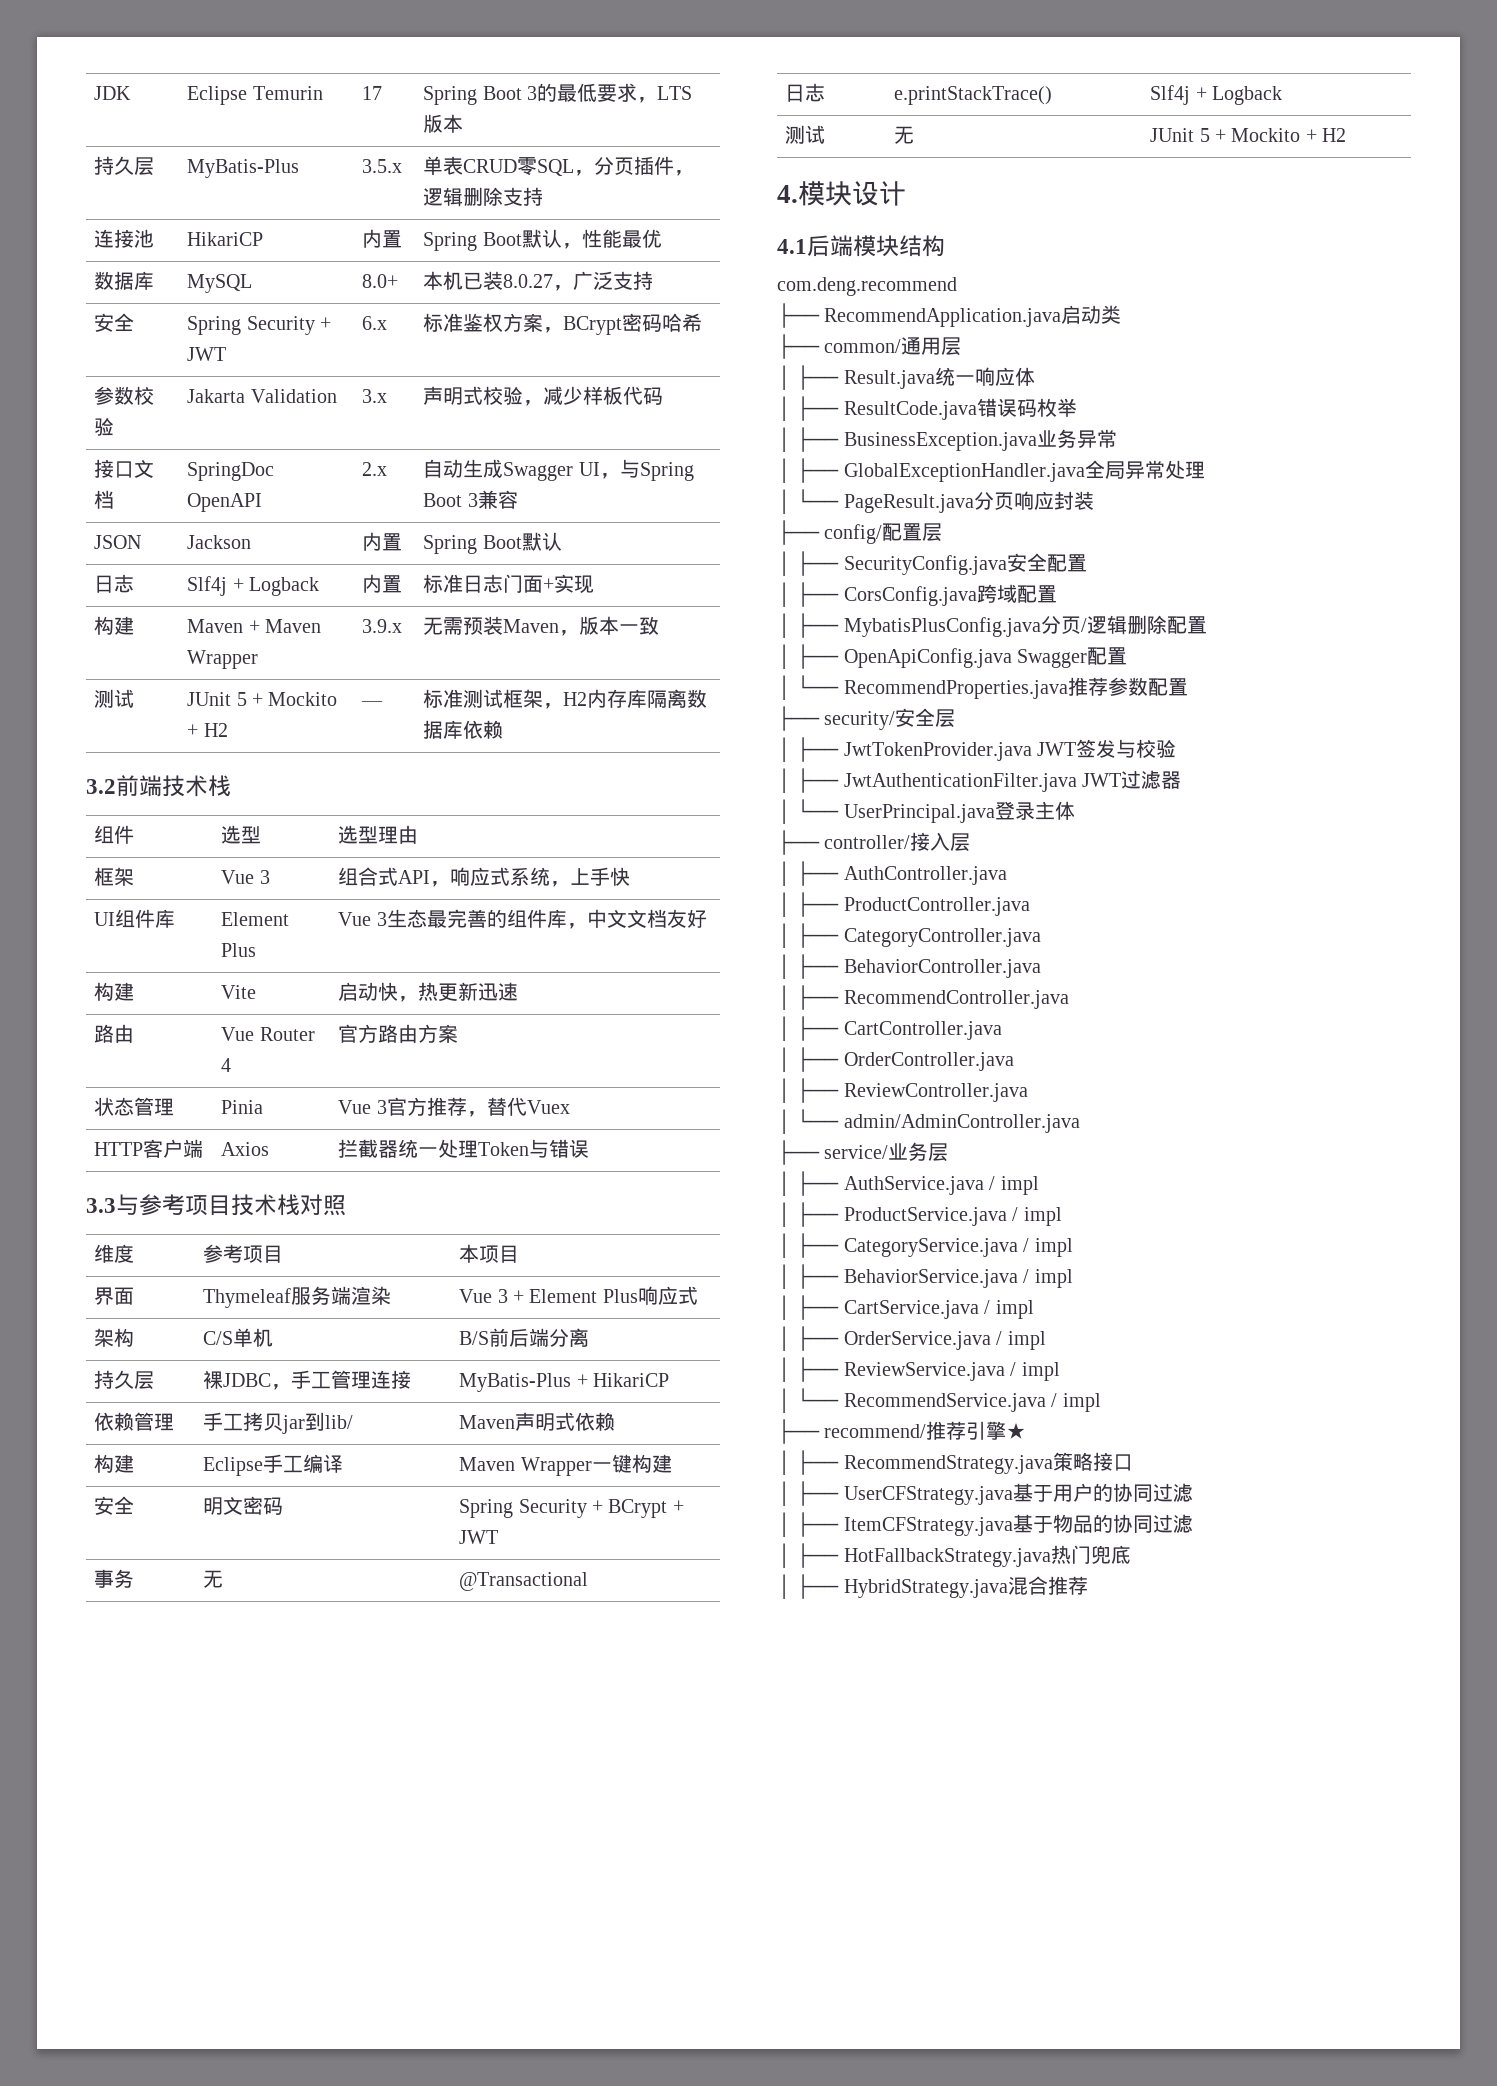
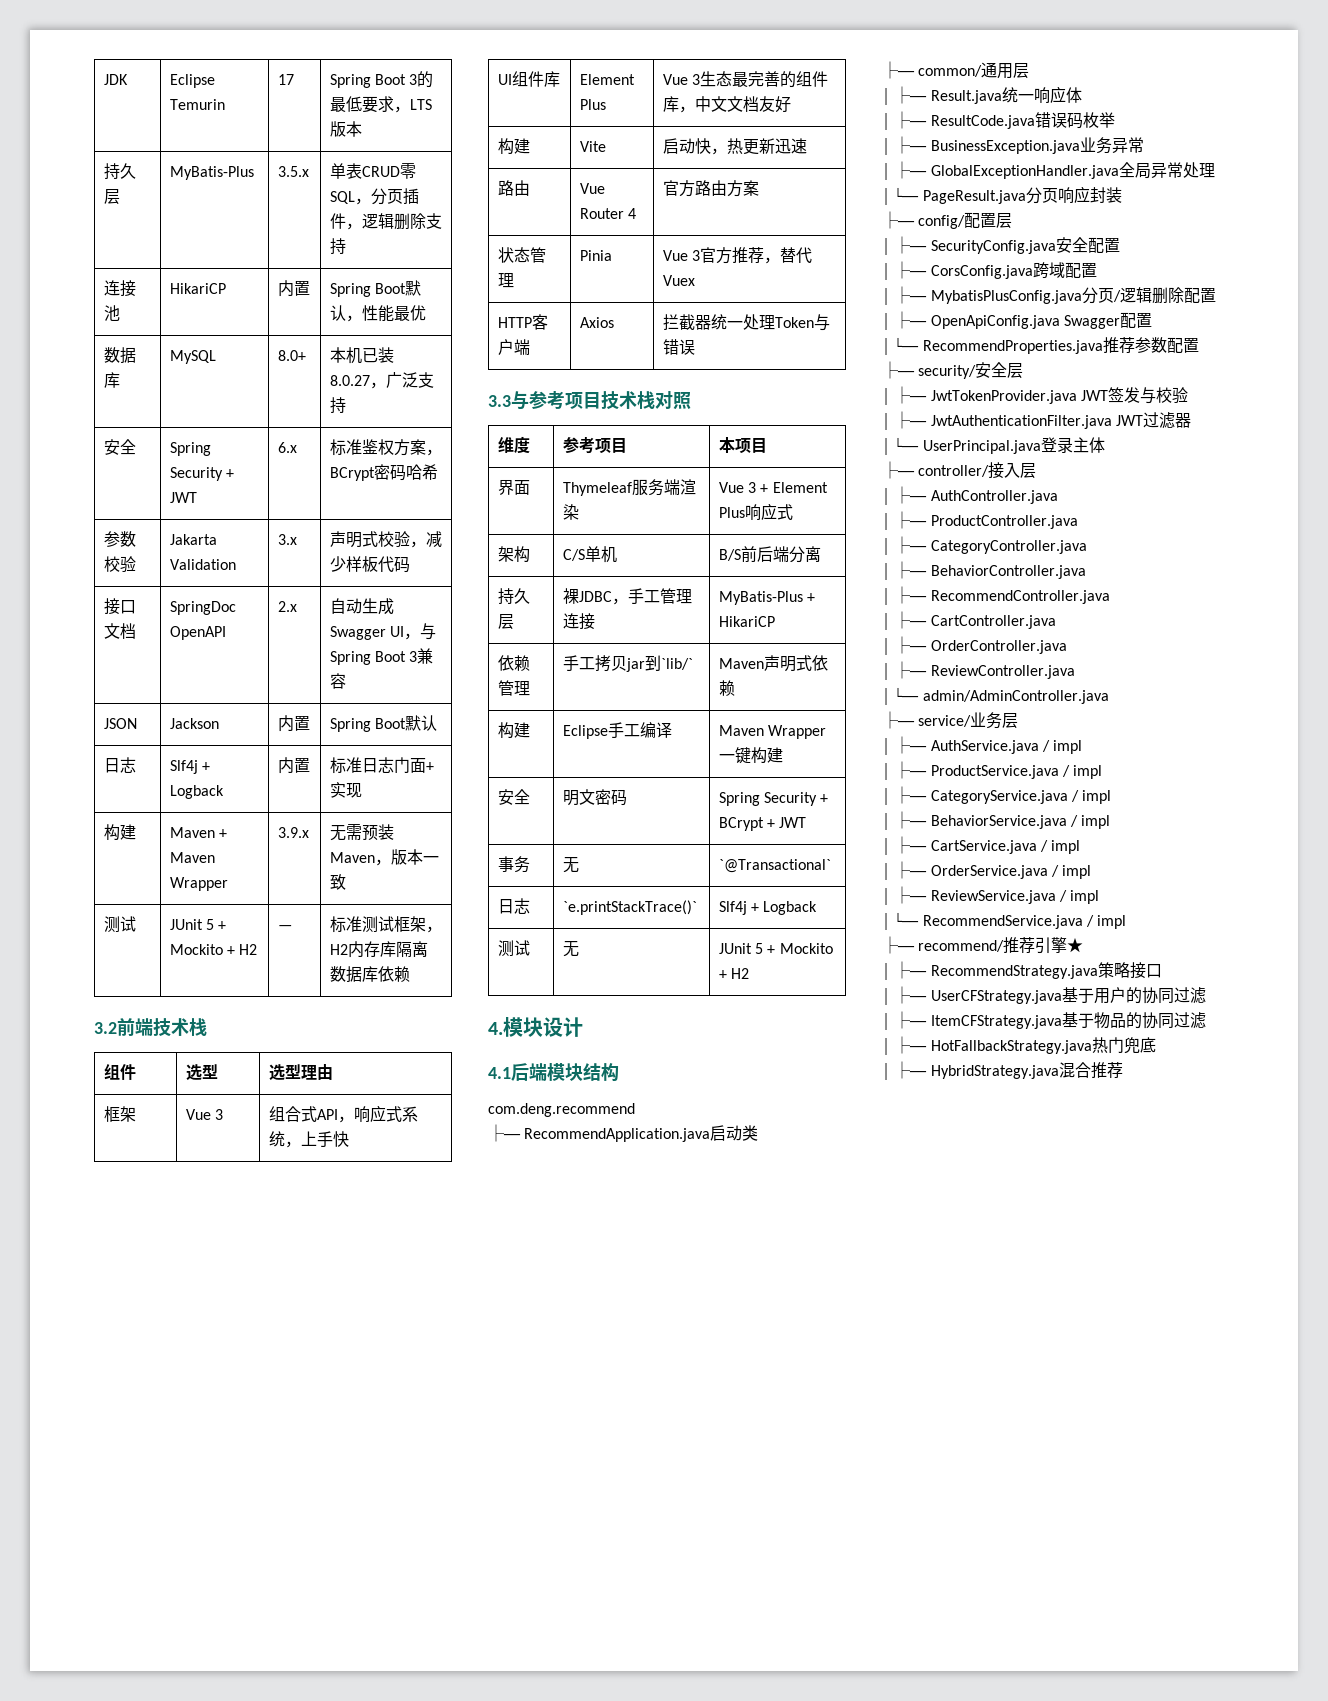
[325,1415,354,1429] lib/ -> [660,658,693,670] `lib/`
[459,1572,589,1591] [785,83,826,102] [894,86,1053,105] @Transactional // 日志 | e.printStackTrace() -> [718,859,831,873] [497,898,530,914] [562,900,697,915] `@Transactional` // 日志 | `e.printStackTrace()`

